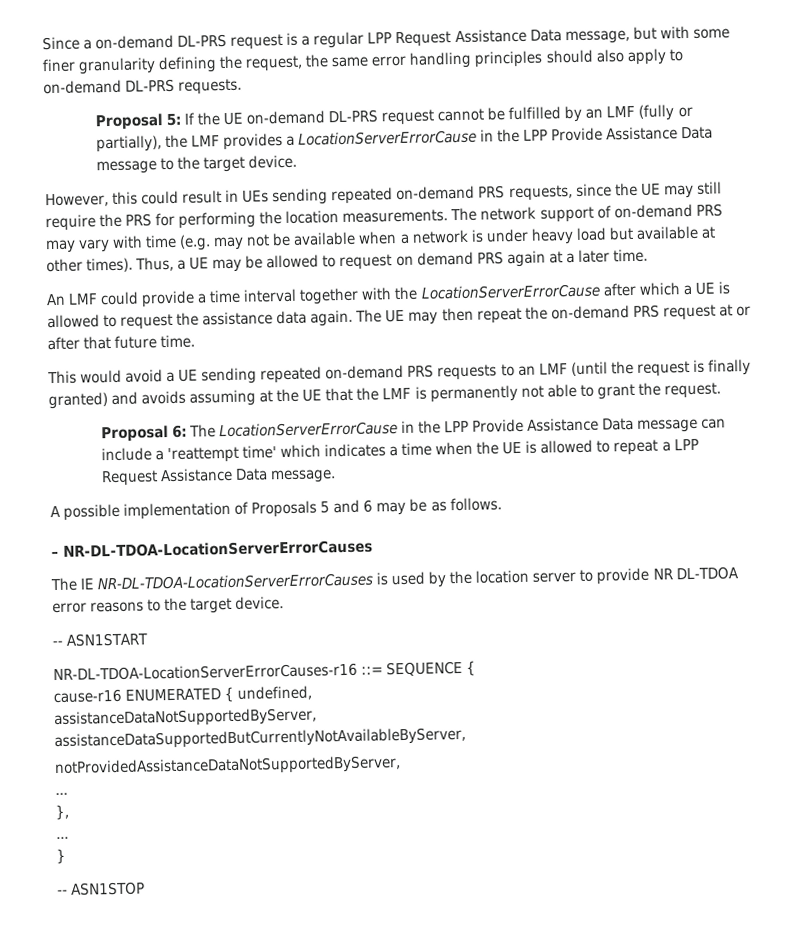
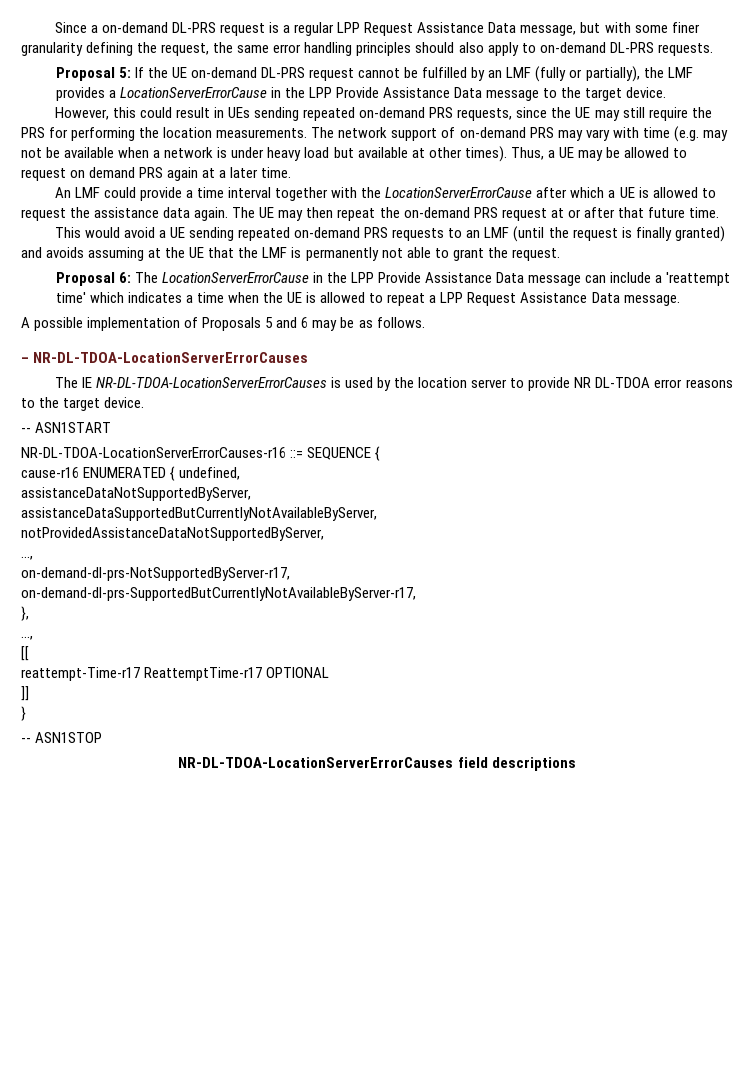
[55,792,68,796] [55,804,69,821] [56,836,69,840] ... // }, // ... -> [21,556,33,560] [21,567,290,581] [21,587,416,601] [21,606,29,621] [21,636,33,640] [21,646,29,661] [21,667,330,681] [21,686,29,701] ..., // on-demand-dl-prs-NotSupportedByServer-r17, // on-demand-dl-prs-SupportedButCurrentlyNotAvailableByServer-r17, // }, // ..., // [[ // reattempt-Time-r17 ReattemptTime-r17 OPTIONAL // ]]
(146, 888) none -> [178,757,576,771] // NR-DL-TDOA-LocationServerErrorCauses field descriptions

